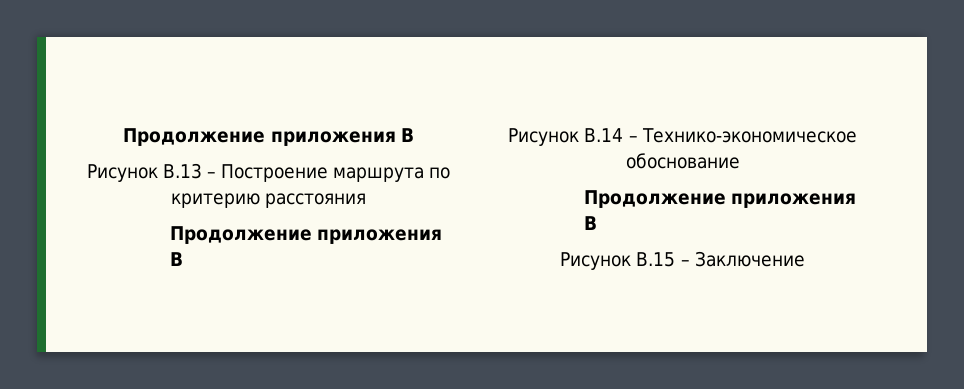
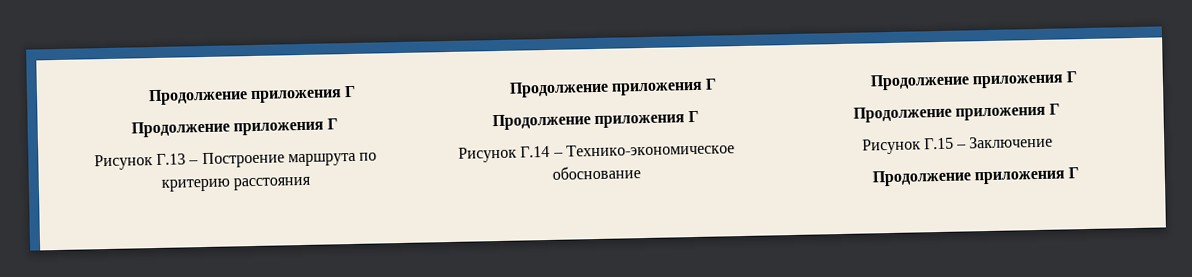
[123,128,414,146] [86,163,202,182] Продолжение приложения В // Рисунок В.13 -> [147,85,357,106] [130,118,339,138] [93,153,187,171] Продолжение приложения Г // Продолжение приложения Г // Рисунок Г.13
[169,252,183,266] [508,128,624,146] В // Рисунок В.14 -> [705,78,718,90] [491,110,700,131] [458,145,551,163] Г // Продолжение приложения Г // Рисунок Г.14
[583,216,597,230] [560,252,676,270] В // Рисунок В.15 -> [1066,71,1078,83] [852,103,1061,123] [861,137,954,155] Г // Продолжение приложения Г // Рисунок Г.15
(805, 259) none -> [871,167,1080,187] // Продолжение приложения Г

